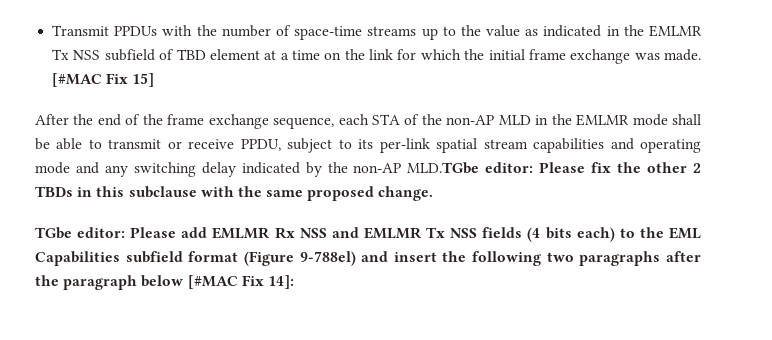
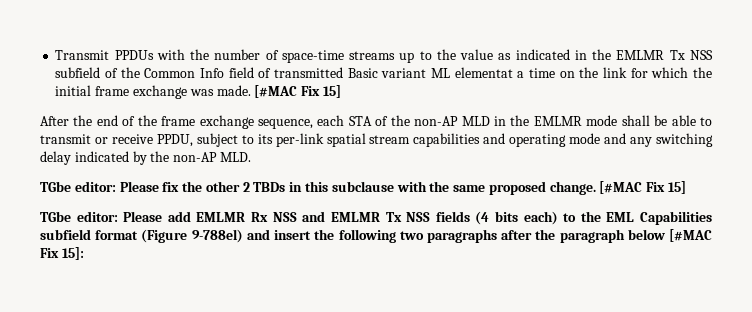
[176,49,277,60] TBD element at -> [120,67,513,78] the Common Info field of transmitted Basic variant ML elementat
[407,162,480,174] MLD.TGbe -> [219,152,251,162] [40,181,71,192] MLD. // TGbe
(434, 193) none -> [599,181,687,194] [#MAC Fix 15]
[267,275,294,289] 14]: -> [61,247,84,260] 15]:

